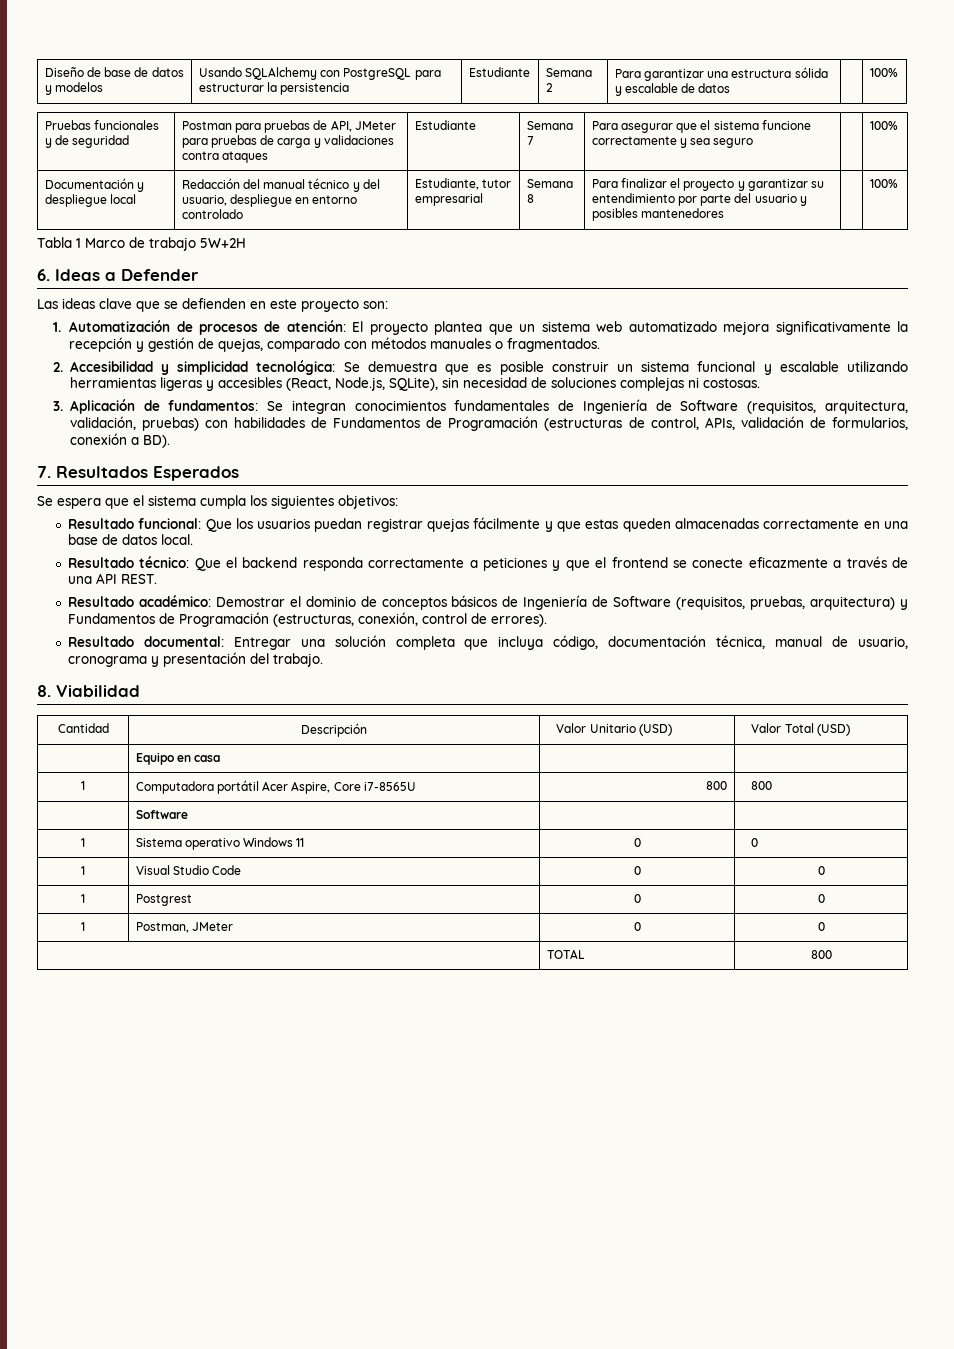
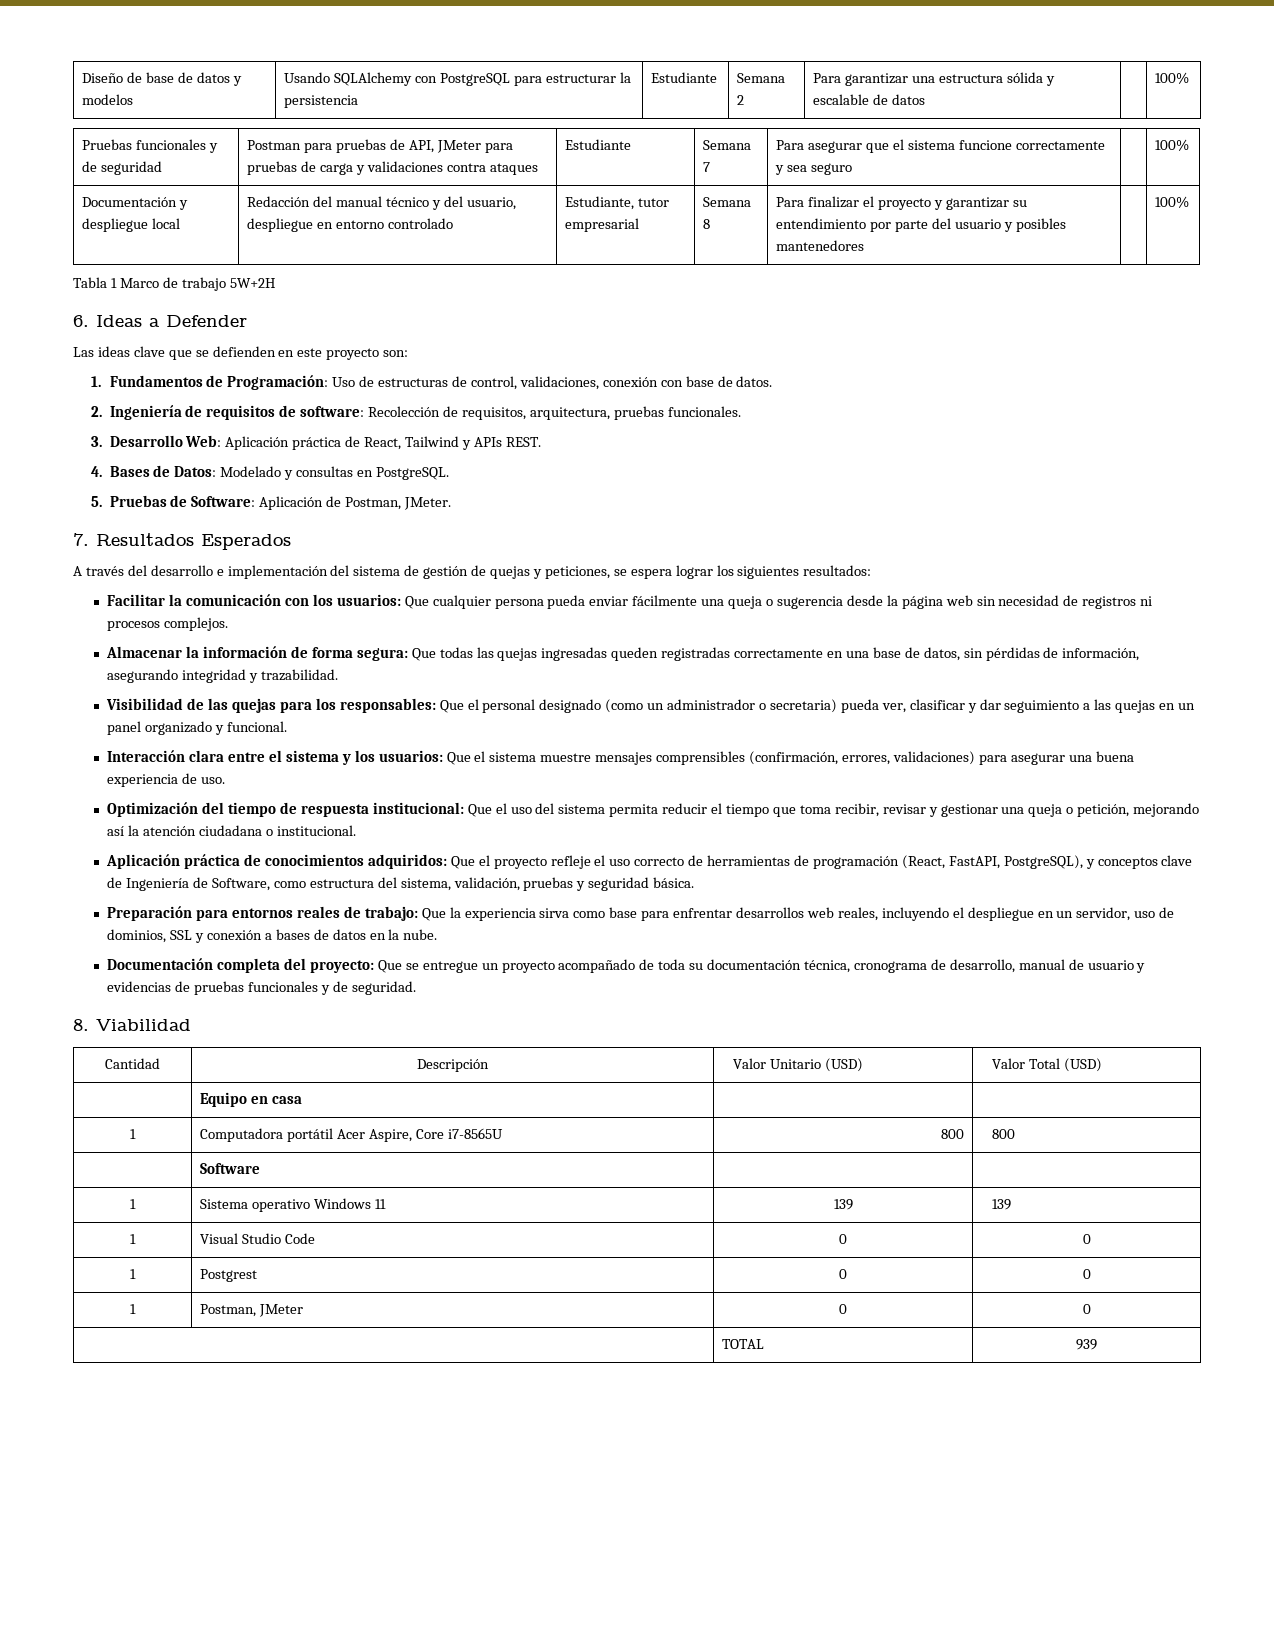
[69,320,908,335] [69,337,601,352] [53,360,908,375] [69,377,760,391] [53,399,908,414] [69,416,909,431] [69,433,170,448] [37,466,239,481] [37,495,398,509] [67,517,760,532] Automatización de procesos de atención: El proyecto plantea que un sistema web automatizado mejora significativamente la recepción y gestión de quejas, comparado con métodos manuales o fragmentados. // 2. Accesibilidad y simplicidad tecnológica: Se demuestra que es posible construir un sistema funcional y escalable utilizando herramientas ligeras y accesibles (React, Node.js, SQLite), sin necesidad de soluciones complejas ni costosas. // 3. Aplicación de fundamentos: Se integran conocimientos fundamentales de Ingeniería de Software (requisitos, arquitectura, validación, pruebas) con habilidades de Fundamentos de Programación (estructuras de control, APIs, validación de formularios, conexión a BD). // 7. Resultados Esperados // Se espera que el sistema cumpla los siguientes objetivos: // Resultado funcional: Que los usuarios puedan registrar quejas fácilmente y que estas queden almacenadas -> [109,375,773,390] [91,405,741,420] [91,435,541,450] [91,465,449,480] [91,495,452,510] [73,533,291,550] [73,565,872,579] [107,594,1153,609] [107,617,229,631] [106,646,731,661] Fundamentos de Programación: Uso de estructuras de control, validaciones, conexión con base de datos. // 2. Ingeniería de requisitos de software: Recolección de requisitos, arquitectura, pruebas funcionales. // 3. Desarrollo Web: Aplicación práctica de React, Tailwind y APIs REST. // 4. Bases de Datos: Modelado y consultas en PostgreSQL. // 5. Pruebas de Software: Aplicación de Postman, JMeter. // 7. Resultados Esperados // A través del desarrollo e implementación del sistema de gestión de quejas y peticiones, se espera lograr los siguientes resultados: // Facilitar la comunicación con los usuarios: Que cualquier persona pueda enviar fácilmente una queja o sugerencia desde la página web sin necesidad de registros ni procesos complejos. // Almacenar la información de forma segura: Que todas las quejas ingresadas queden registradas
[121,534,193,545] [67,556,908,571] [67,573,157,584] [67,595,908,610] [67,612,547,627] [67,635,908,650] [67,652,323,667] datos local. // Resultado técnico: Que el backend responda correctamente a peticiones y que el frontend se conecte eficazmente a través de una API REST. // Resultado académico: Demostrar el dominio de conceptos básicos de Ingeniería de Software (requisitos, pruebas, arquitectura) y Fundamentos de Programación (estructuras, conexión, control de errores). // Resultado documental: Entregar una solución completa que incluya código, documentación técnica, manual de usuario, cronograma y presentación del trabajo. -> [923,647,1140,661] [107,669,338,683] [106,698,1196,713] [107,721,287,735] [107,750,1134,765] [107,773,226,787] [107,802,1200,817] [107,825,356,836] [106,854,1193,869] [107,877,695,891] [107,906,1175,921] [107,929,438,943] [107,958,1146,973] [107,981,416,995] datos, sin pérdidas de información, asegurando integridad y trazabilidad. // Visibilidad de las quejas para los responsables: Que el personal designado (como un administrador o secretaria) pueda ver, clasificar y dar seguimiento a las quejas en un panel organizado y funcional. // Interacción clara entre el sistema y los usuarios: Que el sistema muestre mensajes comprensibles (confirmación, errores, validaciones) para asegurar una buena experiencia de uso. // Optimización del tiempo de respuesta institucional: Que el uso del sistema permita reducir el tiempo que toma recibir, revisar y gestionar una queja o petición, mejorando así la atención ciudadana o institucional. // Aplicación práctica de conocimientos adquiridos: Que el proyecto refleje el uso correcto de herramientas de programación (React, FastAPI, PostgreSQL), y conceptos clave de Ingeniería de Software, como estructura del sistema, validación, pruebas y seguridad básica. // Preparación para entornos reales de trabajo: Que la experiencia sirva como base para enfrentar desarrollos web reales, incluyendo el despliegue en un servidor, uso de dominios, SSL y conexión a bases de datos en la nube. // Documentación completa del proyecto: Que se entregue un proyecto acompañado de toda su documentación técnica, cronograma de desarrollo, manual de usuario y evidencias de pruebas funcionales y de seguridad.
[633,838,641,847] [751,838,759,847] 0 | 0 -> [833,1199,853,1210] [992,1199,1012,1210] 139 | 139
[810,950,832,959] 800 -> [1076,1339,1097,1350] 939

